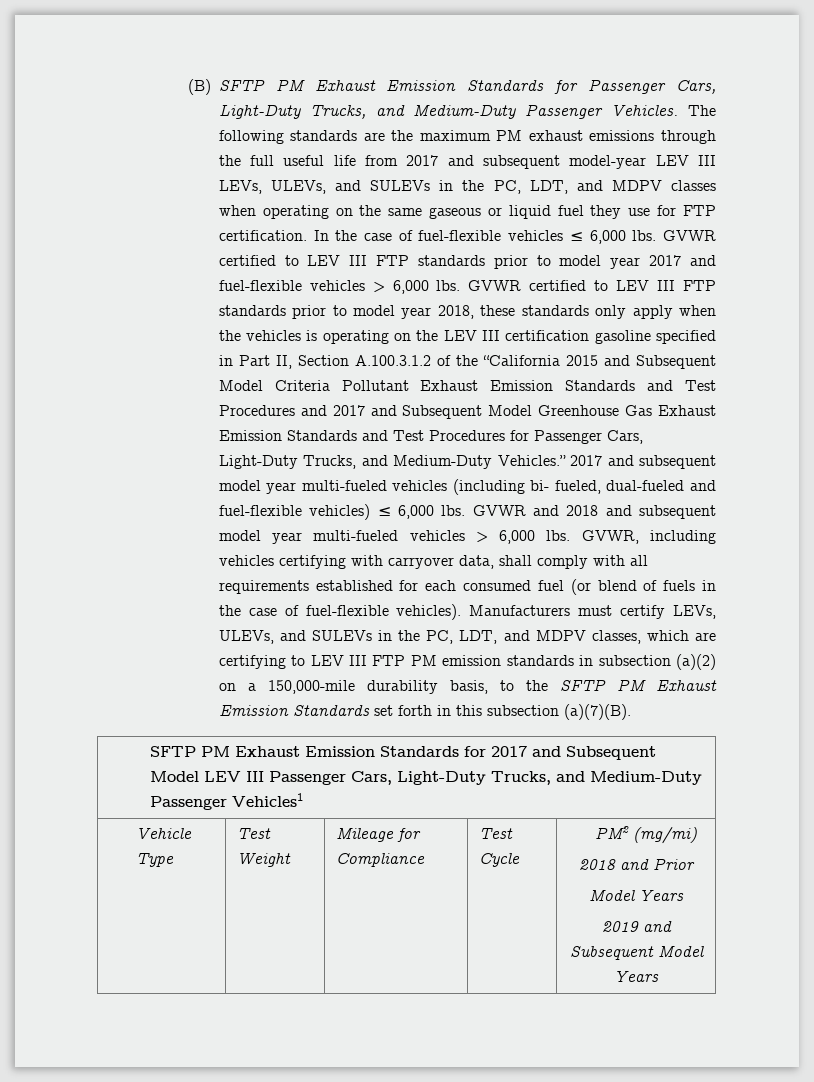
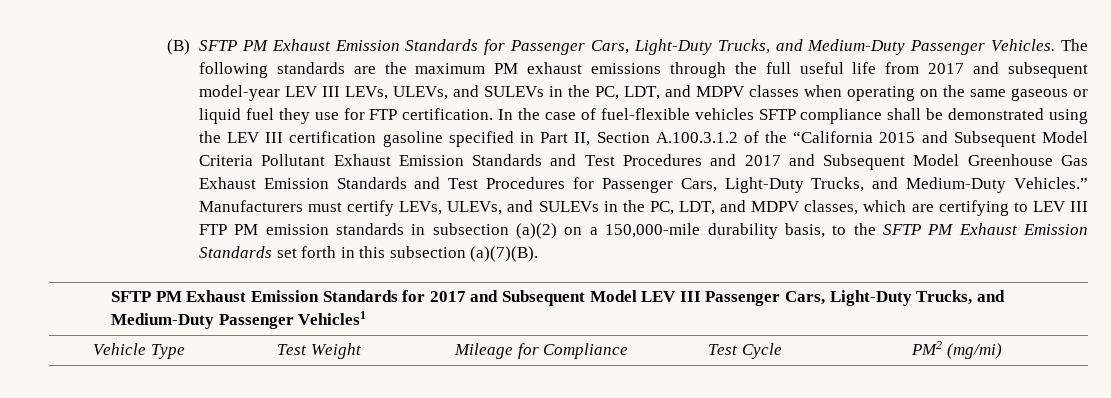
[569,230,716,244] [218,255,717,269] [218,280,717,294] [218,305,717,319] [218,330,412,344] ≤ 6,000 lbs. GVWR certified to LEV III FTP standards prior to model year 2017 and fuel-flexible vehicles > 6,000 lbs. GVWR certified to LEV III FTP standards prior to model year 2018, these standards only apply when the vehicles is operating on -> [758,108,1088,124] SFTP compliance shall be demonstrated using
[570,455,716,469] [218,479,716,495] [218,504,717,520] [218,530,716,544] [218,555,648,569] [218,579,716,595] [218,604,462,620] 2017 and subsequent model year multi-fueled vehicles (including bi- fueled, dual-fueled and fuel-flexible vehicles) ≤ 6,000 lbs. GVWR and 2018 and subsequent model year multi-fueled vehicles > 6,000 lbs. GVWR, including vehicles certifying with carryover data, shall comply with all requirements established for each consumed fuel (or blend of fuels in the case of fuel-flexible vehicles). -> (1088, 183) none
[579,858,695,870] [589,889,684,901] [601,921,672,932] [569,945,704,960] [614,970,659,982] // 2018 and Prior // Model Years // 2019 and Subsequent Model Years -> (1003, 351) none

